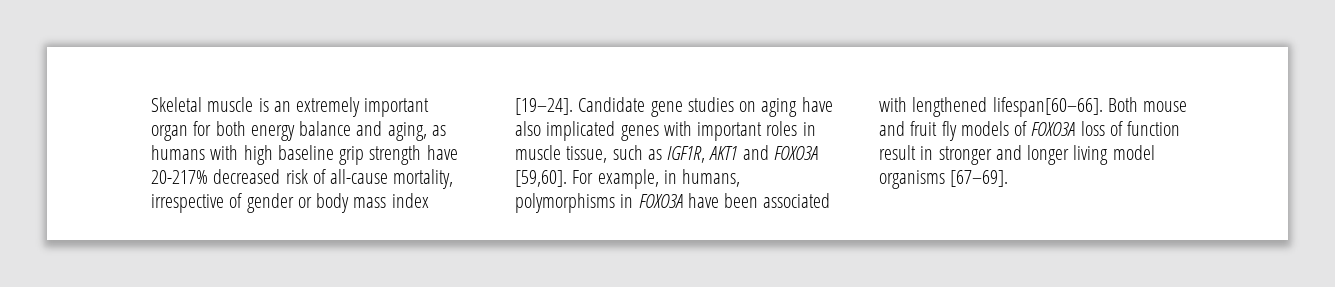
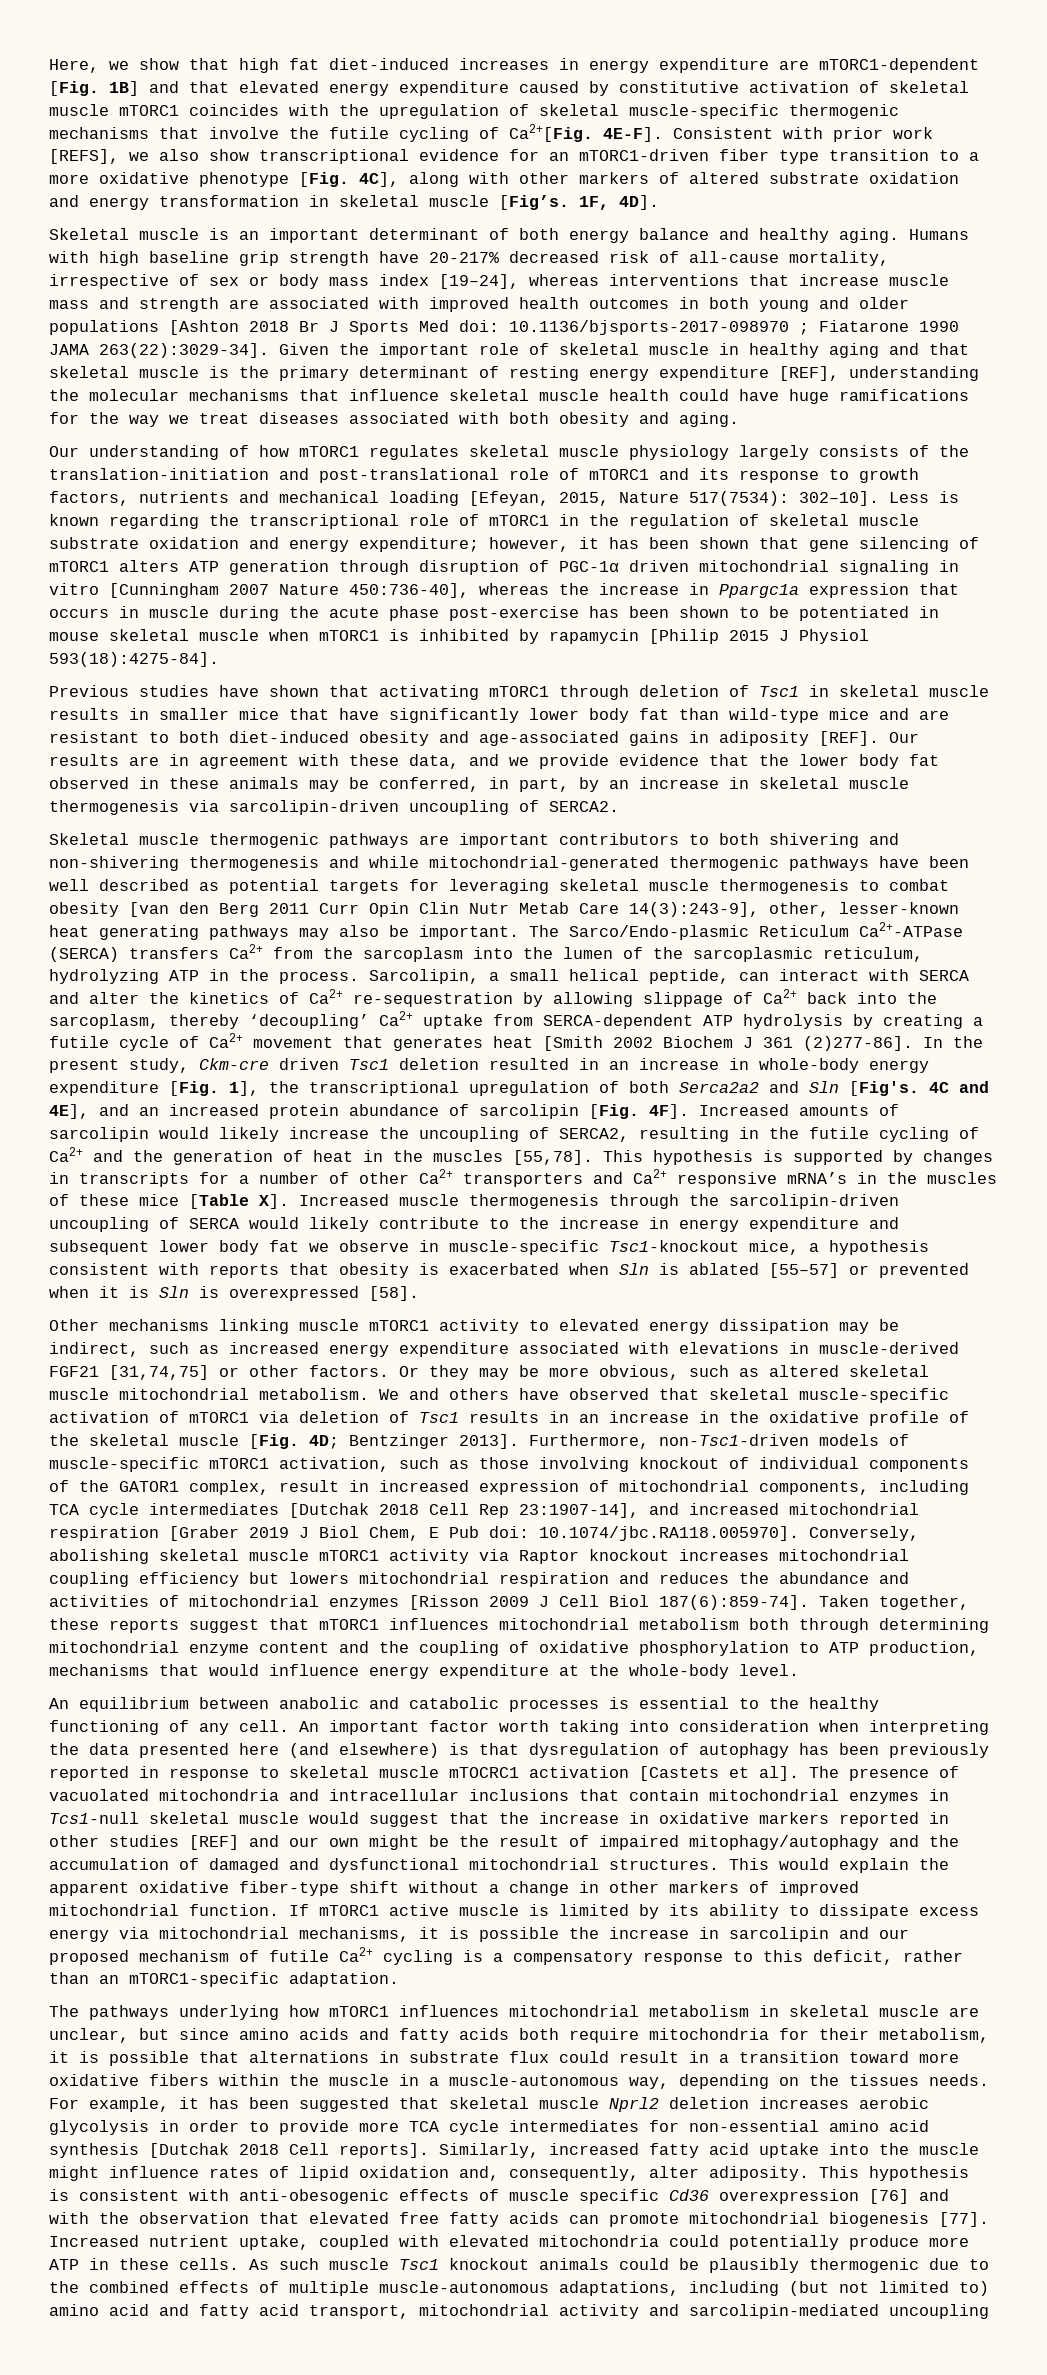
[151,97,430,117] [151,121,212,141] Skeletal muscle is an extremely important organ for -> [49,58,979,73] [49,81,969,96] [49,104,899,119] [49,124,933,142] [49,149,979,164] [49,172,959,187] [49,195,659,210] [49,228,509,243] Here, we show that high fat diet-induced increases in energy expenditure are mTORC1-dependent [Fig. 1B] and that elevated energy expenditure caused by constitutive activation of skeletal muscle mTORC1 coincides with the upregulation of skeletal muscle-specific thermogenic mechanisms that involve the futile cycling of Ca2+[Fig. 4E-F]. Consistent with prior work [REFS], we also show transcriptional evidence for an mTORC1-driven fiber type transition to a more oxidative phenotype [Fig. 4C], along with other markers of altered substrate oxidation and energy transformation in skeletal muscle [Fig’s. 1F, 4D]. // Skeletal muscle is an important determinant of
[387,122,446,141] [151,145,205,160] aging, as humans -> [759,228,969,243] healthy aging. Humans
[246,193,294,213] gender -> [209,277,239,286] sex
[515,97,833,117] [515,121,816,141] [515,145,818,163] [515,169,741,189] [515,193,831,213] [879,97,1188,117] [879,121,1181,141] [879,145,1155,165] [879,170,1009,189] [19–24]. Candidate gene studies on aging have also implicated genes with important roles in muscle tissue, such as IGF1R, AKT1 and FOXO3A [59,60]. For example, in humans, polymorphisms in FOXO3A have been associated with lengthened lifespan[60–66]. Both mouse and fruit fly models of FOXO3A loss of function result in stronger and longer living model organisms [67–69]. -> [439,274,949,289] [49,297,909,312] [49,320,959,335] [49,343,969,358] [49,366,979,381] [49,389,969,404] [49,412,739,427] [49,445,969,460] [49,468,919,483] [49,491,959,506] [49,514,919,529] [49,537,979,552] [49,560,959,575] [49,583,959,598] [49,606,939,621] [49,629,869,644] [49,652,219,667] [49,685,989,700] [49,708,949,723] [49,731,919,746] [49,754,939,769] [49,777,909,792] [49,800,619,815] [49,833,899,848] [49,856,969,871] [49,879,949,894] [49,902,959,917] [49,922,963,940] [49,944,923,962] [49,969,969,984] [49,989,937,1007] [49,1011,983,1029] [49,1033,983,1051] [49,1058,929,1073] [49,1081,989,1096] [49,1104,899,1119] [49,1127,979,1142] [49,1147,993,1165] [49,1169,997,1187] [49,1194,899,1209] [49,1217,899,1232] [49,1240,929,1255] [49,1263,969,1278] [49,1286,419,1301] [49,1319,899,1334] [49,1342,959,1357] [49,1365,929,1380] [49,1388,949,1403] [49,1411,969,1426] [49,1434,909,1449] [49,1457,969,1472] [49,1480,969,1495] [49,1503,919,1518] [49,1526,919,1541] [49,1549,909,1564] [49,1572,909,1587] [49,1595,969,1610] [49,1618,989,1633] [49,1641,979,1656] [49,1664,799,1679] [49,1697,879,1712] [49,1720,989,1735] [49,1743,989,1758] [49,1766,959,1781] [49,1789,949,1804] [49,1812,949,1827] [49,1835,959,1850] [49,1858,949,1873] [49,1881,859,1896] [49,1904,979,1919] [49,1927,909,1942] [49,1947,963,1965] [49,1972,399,1987] [49,2005,979,2020] [49,2028,989,2043] [49,2051,959,2066] [49,2074,989,2089] [49,2097,929,2112] [49,2120,929,2135] [49,2143,979,2158] [49,2166,969,2181] [49,2189,949,2204] [49,2212,989,2227] [49,2235,969,2250] [49,2258,989,2273] [49,2281,989,2296] [49,2304,989,2319] [19–24], whereas interventions that increase muscle mass and strength are associated with improved health outcomes in both young and older populations [Ashton 2018 Br J Sports Med doi: 10.1136/bjsports-2017-098970 ; Fiatarone 1990 JAMA 263(22):3029-34]. Given the important role of skeletal muscle in healthy aging and that skeletal muscle is the primary determinant of resting energy expenditure [REF], understanding the molecular mechanisms that influence skeletal muscle health could have huge ramifications for the way we treat diseases associated with both obesity and aging. // Our understanding of how mTORC1 regulates skeletal muscle physiology largely consists of the translation-initiation and post-translational role of mTORC1 and its response to growth factors, nutrients and mechanical loading [Efeyan, 2015, Nature 517(7534): 302–10]. Less is known regarding the transcriptional role of mTORC1 in the regulation of skeletal muscle substrate oxidation and energy expenditure; however, it has been shown that gene silencing of mTORC1 alters ATP generation through disruption of PGC-1α driven mitochondrial signaling in vitro [Cunningham 2007 Nature 450:736-40], whereas the increase in Ppargc1a expression that occurs in muscle during the acute phase post-exercise has been shown to be potentiated in mouse skeletal muscle when mTORC1 is inhibited by rapamycin [Philip 2015 J Physiol 593(18):4275-84]. // Previous studies have shown that activating mTORC1 through deletion of Tsc1 in skeletal muscle results in smaller mice that have significantly lower body fat than wild-type mice and are resistant to both diet-induced obesity and age-associated gains in adiposity [REF]. Our results are in agreement with these data, and we provide evidence that the lower body fat observed in these animals may be conferred, in part, by an increase in skeletal muscle thermogenesis via sarcolipin-driven uncoupling of SERCA2. // Skeletal muscle thermogenic pathways are important contributors to both shivering and non-shivering thermogenesis and while mitochondrial-generated thermogenic pathways have been well described as potential targets for leveraging skeletal muscle thermogenesis to combat obesity [van den Berg 2011 Curr Opin Clin Nutr Metab Care 14(3):243-9], other, lesser-known heat generating pathways may also be important. The Sarco/Endo-plasmic Reticulum Ca2+-ATPase (SERCA) transfers Ca2+ from the sarcoplasm into the lumen of the sarcoplasmic reticulum, hydrolyzing ATP in the process. Sarcolipin, a small helical peptide, can interact with SERCA and alter the kinetics of Ca2+ re-sequestration by allowing slippage of Ca2+ back into the sarcoplasm, thereby ‘decoupling’ Ca2+ uptake from SERCA-dependent ATP hydrolysis by creating a futile cycle of Ca2+ movement that generates heat [Smith 2002 Biochem J 361 (2)277-86]. In the present study, Ckm-cre driven Tsc1 deletion resulted in an increase in whole-body energy expenditure [Fig. 1], the transcriptional upregulation of both Serca2a2 and Sln [Fig's. 4C and 4E], and an increased protein abundance of sarcolipin [Fig. 4F]. Increased amounts of sarcolipin would likely increase the uncoupling of SERCA2, resulting in the futile cycling of Ca2+ and the generation of heat in the muscles [55,78]. This hypothesis is supported by changes in transcripts for a number of other Ca2+ transporters and Ca2+ responsive mRNA’s in the muscles of these mice [Table X]. Increased muscle thermogenesis through the sarcolipin-driven uncoupling of SERCA would likely contribute to the increase in energy expenditure and subsequent lower body fat we observe in muscle-specific Tsc1-knockout mice, a hypothesis consistent with reports that obesity is exacerbated when Sln is ablated [55–57] or prevented when it is Sln is overexpressed [58]. // Other mechanisms linking muscle mTORC1 activity to elevated energy dissipation may be indirect, such as increased energy expenditure associated with elevations in muscle-derived FGF21 [31,74,75] or other factors. Or they may be more obvious, such as altered skeletal muscle mitochondrial metabolism. We and others have observed that skeletal muscle-specific activation of mTORC1 via deletion of Tsc1 results in an increase in the oxidative profile of the skeletal muscle [Fig. 4D; Bentzinger 2013]. Furthermore, non-Tsc1-driven models of muscle-specific mTORC1 activation, such as those involving knockout of individual components of the GATOR1 complex, result in increased expression of mitochondrial components, including TCA cycle intermediates [Dutchak 2018 Cell Rep 23:1907-14], and increased mitochondrial respiration [Graber 2019 J Biol Chem, E Pub doi: 10.1074/jbc.RA118.005970]. Conversely, abolishing skeletal muscle mTORC1 activity via Raptor knockout increases mitochondrial coupling efficiency but lowers mitochondrial respiration and reduces the abundance and activities of mitochondrial enzymes [Risson 2009 J Cell Biol 187(6):859-74]. Taken together, these reports suggest that mTORC1 influences mitochondrial metabolism both through determining mitochondrial enzyme content and the coupling of oxidative phosphorylation to ATP production, mechanisms that would influence energy expenditure at the whole-body level. // An equilibrium between anabolic and catabolic processes is essential to the healthy functioning of any cell. An important factor worth taking into consideration when interpreting the data presented here (and elsewhere) is that dysregulation of autophagy has been previously reported in response to skeletal muscle mTOCRC1 activation [Castets et al]. The presence of vacuolated mitochondria and intracellular inclusions that contain mitochondrial enzymes in Tcs1-null skeletal muscle would suggest that the increase in oxidative markers reported in other studies [REF] and our own might be the result of impaired mitophagy/autophagy and the accumulation of damaged and dysfunctional mitochondrial structures. This would explain the apparent oxidative fiber-type shift without a change in other markers of improved mitochondrial function. If mTORC1 active muscle is limited by its ability to dissipate excess energy via mitochondrial mechanisms, it is possible the increase in sarcolipin and our proposed mechanism of futile Ca2+ cycling is a compensatory response to this deficit, rather than an mTORC1-specific adaptation. // The pathways underlying how mTORC1 influences mitochondrial metabolism in skeletal muscle are unclear, but since amino acids and fatty acids both require mitochondria for their metabolism, it is possible that alternations in substrate flux could result in a transition toward more oxidative fibers within the muscle in a muscle-autonomous way, depending on the tissues needs. For example, it has been suggested that skeletal muscle Nprl2 deletion increases aerobic glycolysis in order to provide more TCA cycle intermediates for non-essential amino acid synthesis [Dutchak 2018 Cell reports]. Similarly, increased fatty acid uptake into the muscle might influence rates of lipid oxidation and, consequently, alter adiposity. This hypothesis is consistent with anti-obesogenic effects of muscle specific Cd36 overexpression [76] and with the observation that elevated free fatty acids can promote mitochondrial biogenesis [77]. Increased nutrient uptake, coupled with elevated mitochondria could potentially produce more ATP in these cells. As such muscle Tsc1 knockout animals could be plausibly thermogenic due to the combined effects of multiple muscle-autonomous adaptations, including (but not limited to) amino acid and fatty acid transport, mitochondrial activity and sarcolipin-mediated uncoupling

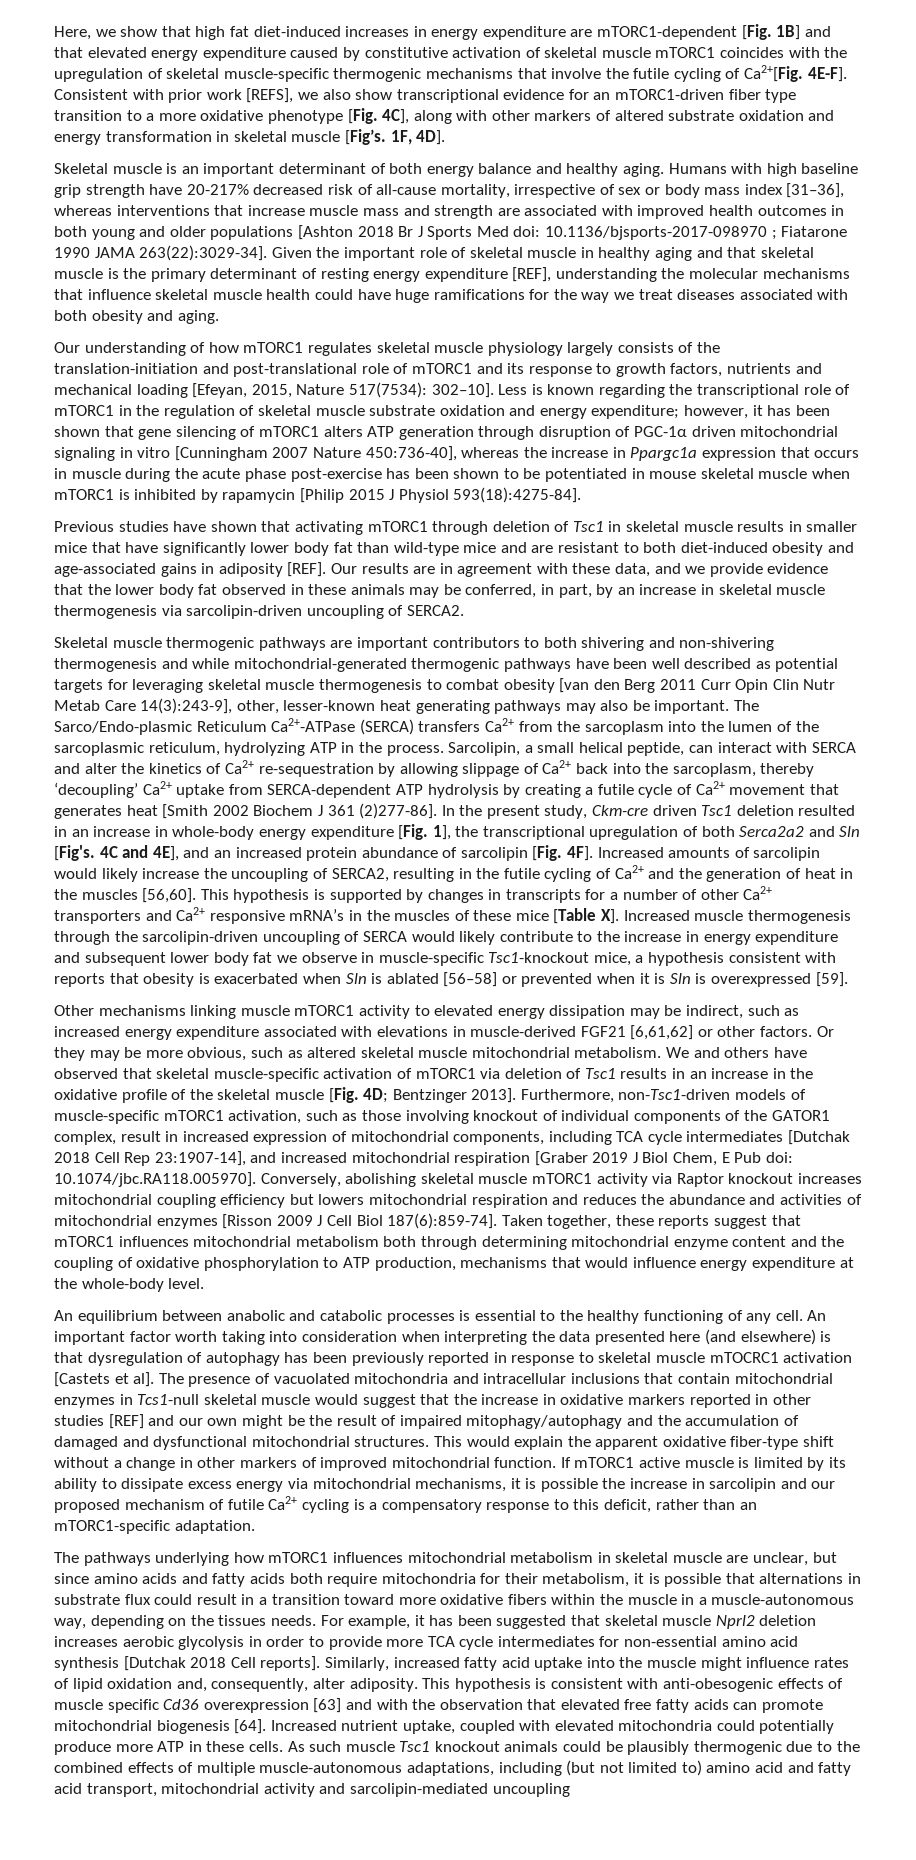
[439,274,519,289] [19–24], -> [786,183,845,198] [31–36],
[513,1150,593,1165] [55,78]. -> [142,888,197,903] [56,60].
[769,1263,839,1278] [55–57] -> [443,972,498,987] [56–58]
[369,1286,419,1301] [58]. -> [815,972,848,987] [59].
[109,1365,209,1380] [31,74,75] -> [630,1025,694,1040] [6,61,62]
[869,2189,909,2204] [76] -> [313,1698,342,1713] [63]
[939,2212,989,2227] [77]. -> [234,1719,267,1734] [64].

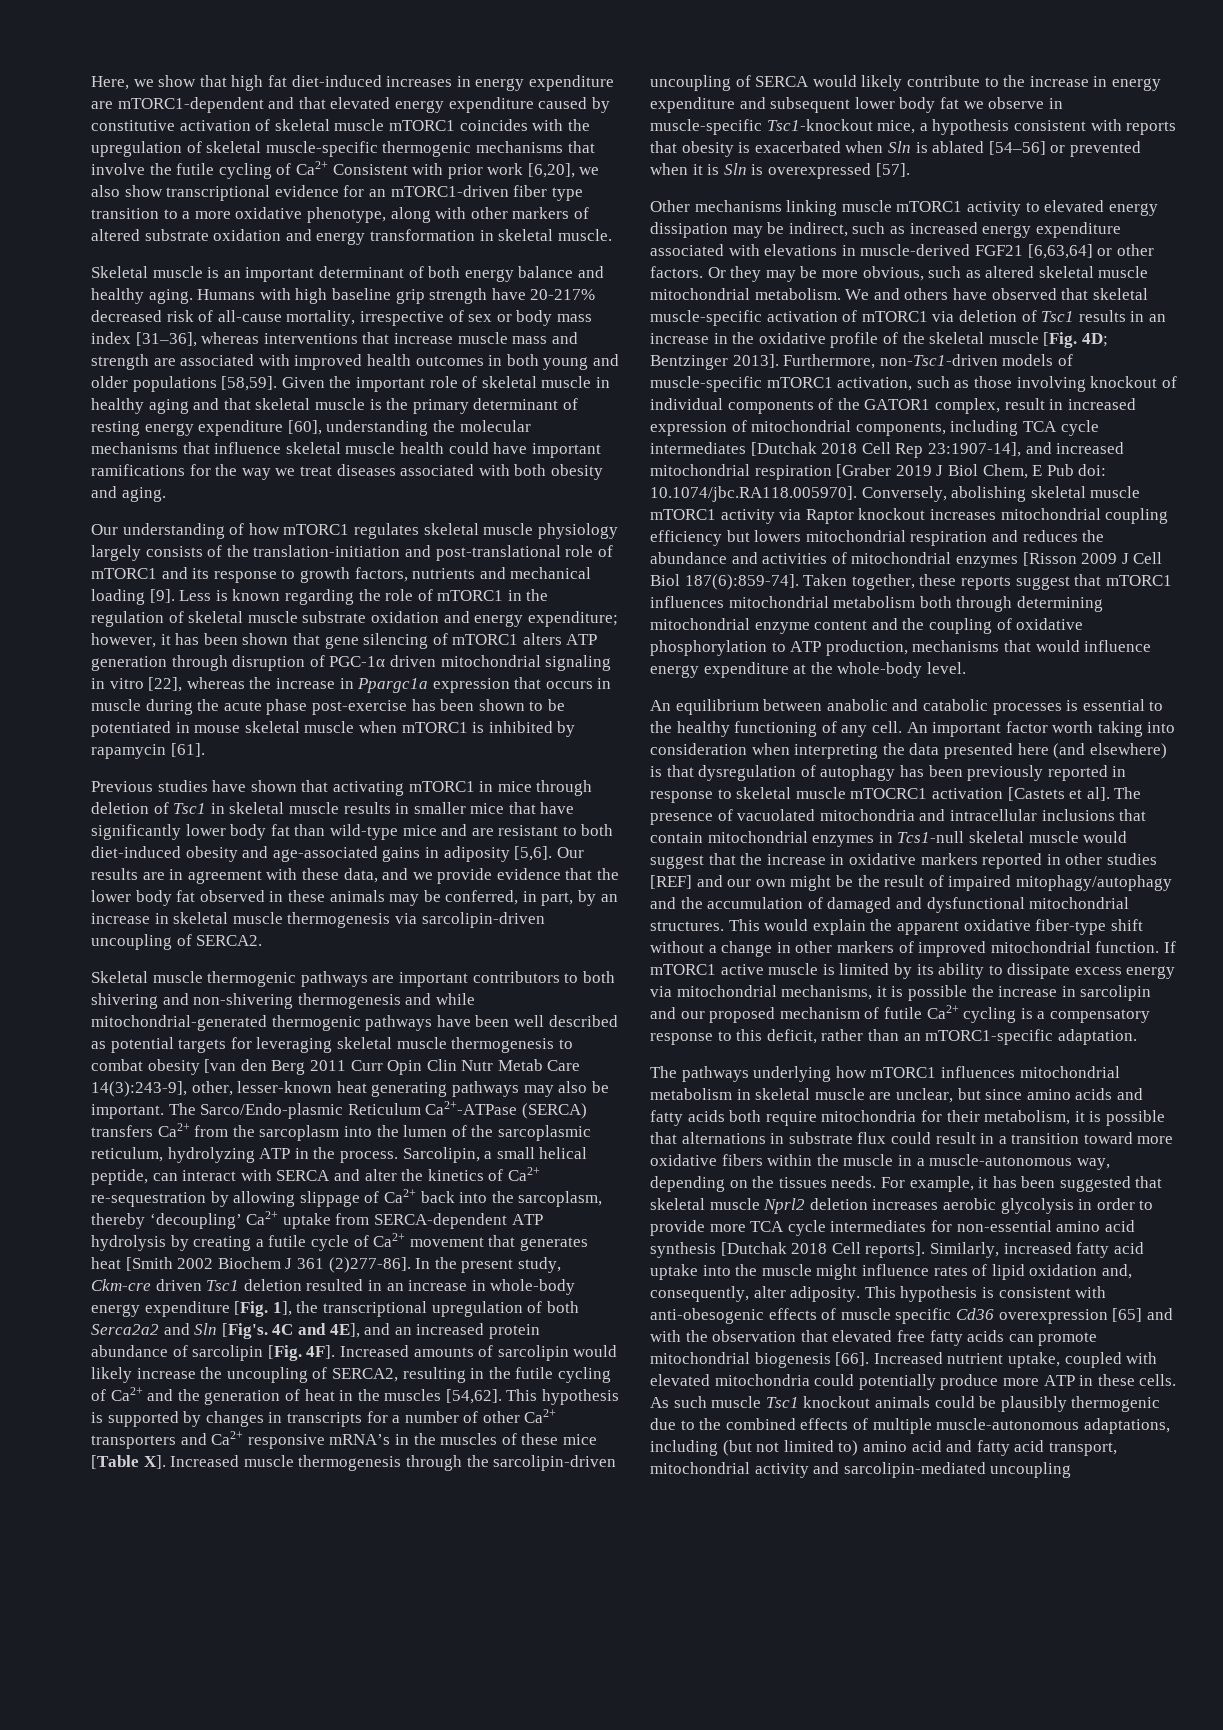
[741,24,801,40] [Fig. 1B] -> (264, 105) none
[744,65,847,82] Ca2+[Fig. 4E-F]. -> [295,161,328,175] Ca2+
[246,88,294,103] [REFS], -> [527,163,575,178] [6,20],
[267,108,410,124] phenotype [Fig. 4C], -> [306,207,386,223] phenotype,
[291,129,446,145] muscle [Fig’s. 1F, 4D]. -> [557,229,612,241] muscle.
[297,225,848,240] [54,245,268,261] [Ashton 2018 Br J Sports Med doi: 10.1136/bjsports-2017-098970 ; Fiatarone 1990 JAMA 263(22):3029-34]. -> [221,376,278,391] [58,59].
[512,267,552,282] [REF], -> [287,420,322,435] [60],
[395,289,430,303] huge -> [531,443,601,458] important
[192,382,494,398] [Efeyan, 2015, Nature 517(7534): 302–10]. -> [149,589,175,603] [9].
[697,384,800,398] transcriptional -> (381, 595) none
[174,446,457,461] [Cunningham 2007 Nature 450:736-40], -> [148,677,183,692] [22],
[299,487,582,503] [Philip 2015 J Physiol 593(18):4275-84]. -> [170,743,205,757] [61].
(428, 526) none -> [479,781,532,792] in mice
[287,562,327,577] [REF]. -> [514,846,553,861] [5,6].
[142,888,197,903] [56,60]. -> [445,1389,502,1404] [54,62].
[443,972,498,987] [56–58] -> [988,141,1046,155] [54–56]
[815,972,848,987] [59]. -> [875,163,910,177] [57].
[630,1025,694,1040] [6,61,62] -> [1027,244,1093,259] [6,63,64]
[313,1698,342,1713] [63] -> [1112,1308,1143,1322] [65]
[234,1719,267,1734] [64]. -> [835,1352,870,1366] [66].

